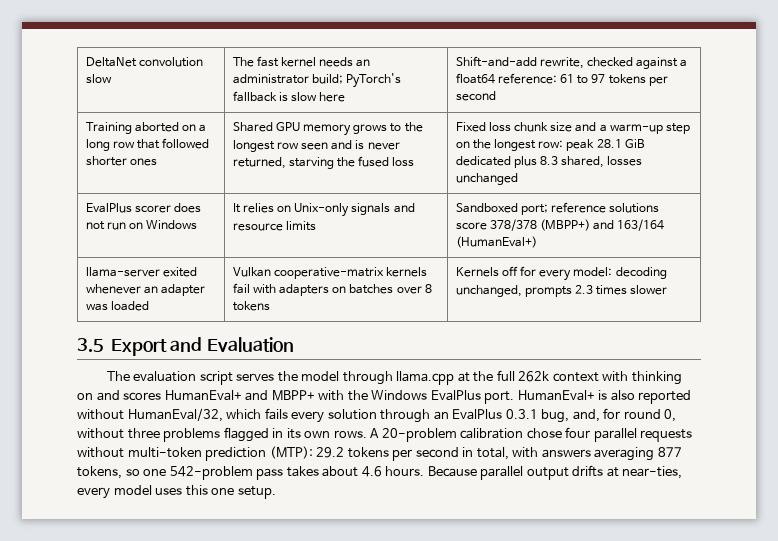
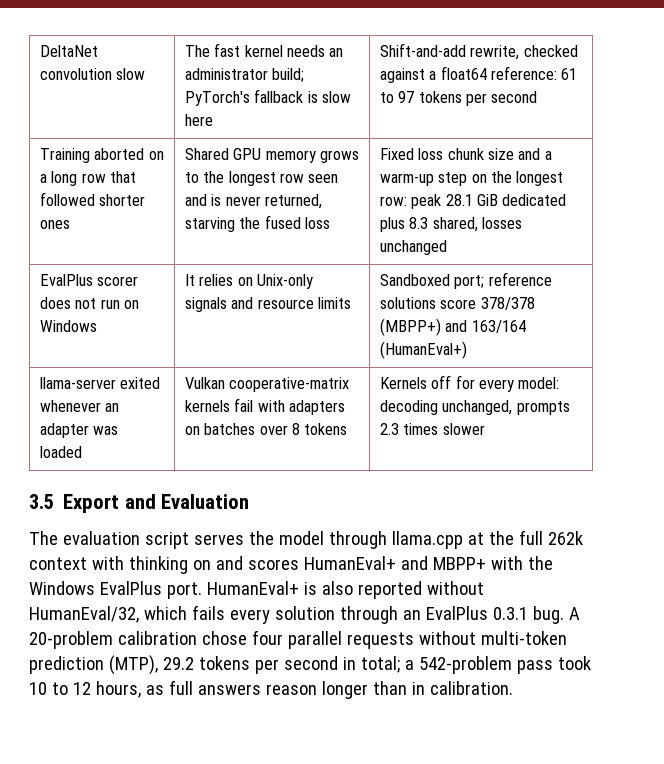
[541,408,677,423] [77,427,367,442] bug, and, for round 0, without three problems flagged in its own rows. -> [532,606,564,624] bug.
[269,446,313,459] (MTP): -> [108,655,158,675] (MTP),
[476,447,682,461] [77,465,683,480] [77,485,276,499] total, with answers averaging 877 tokens, so one 542-problem pass takes about 4.6 hours. Because parallel output drifts at near-ties, every model uses this one setup. -> [360,656,591,674] [29,680,513,699] total; a 542-problem pass took 10 to 12 hours, as full answers reason longer than in calibration.

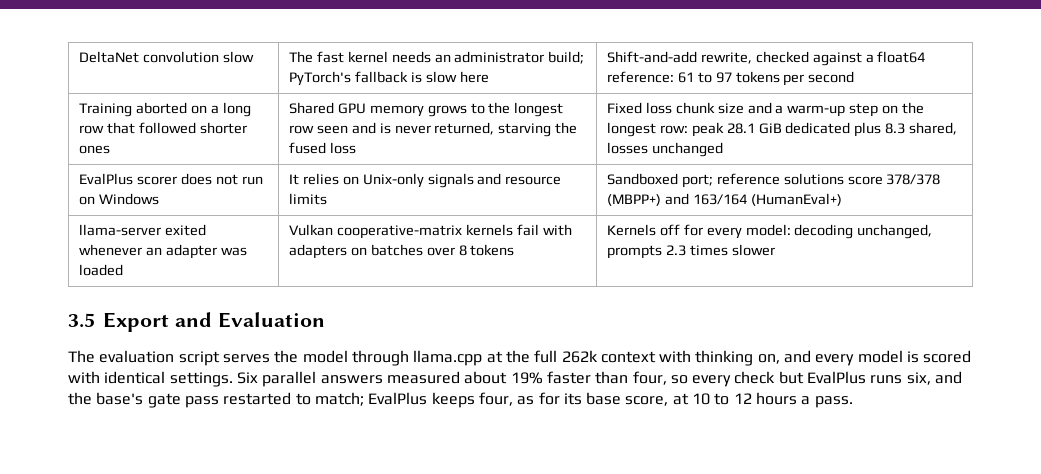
[192,556,553,570] [29,581,484,599] [29,605,580,624] [29,630,567,649] [29,655,591,675] [29,680,513,699] on and scores HumanEval+ and MBPP+ with the Windows EvalPlus port. HumanEval+ is also reported without HumanEval/32, which fails every solution through an EvalPlus 0.3.1 bug. A 20-problem calibration chose four parallel requests without multi-token prediction (MTP), 29.2 tokens per second in total; a 542-problem pass took 10 to 12 hours, as full answers reason longer than in calibration. -> [757,350,972,366] [68,371,963,387] [68,392,853,408] on, and every model is scored with identical settings. Six parallel answers measured about 19% faster than four, so every check but EvalPlus runs six, and the base's gate pass restarted to match; EvalPlus keeps four, as for its base score, at 10 to 12 hours a pass.

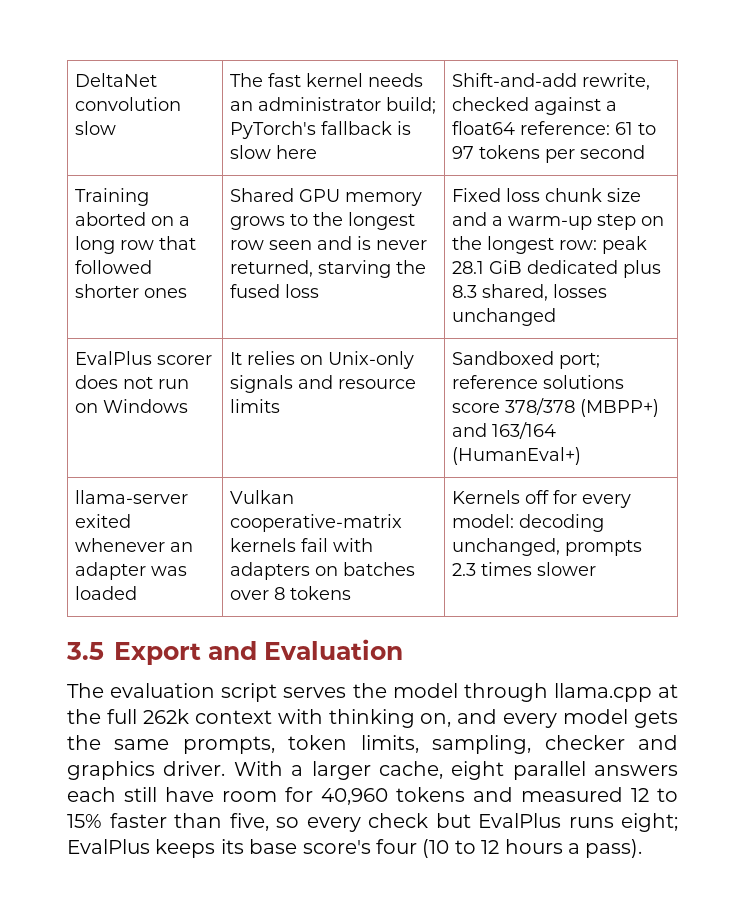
[907,350,972,363] [68,371,543,387] is scored with identical settings. Six parallel answers measured about 19% -> [633,710,678,728] [67,735,678,754] [67,761,678,780] [67,787,678,805] [67,814,102,828] gets the same prompts, token limits, sampling, checker and graphics driver. With a larger cache, eight parallel answers each still have room for 40,960 tokens and measured 12 to 15%
[632,371,667,385] four, -> [229,813,269,831] five,
[906,371,963,385] [68,392,711,408] six, and the base's gate pass restarted to match; EvalPlus keeps four, as for its base score, at 10 -> [621,813,678,832] [67,839,450,858] eight; EvalPlus keeps its base score's four (10
[814,396,853,408] pass. -> [585,839,643,858] pass).

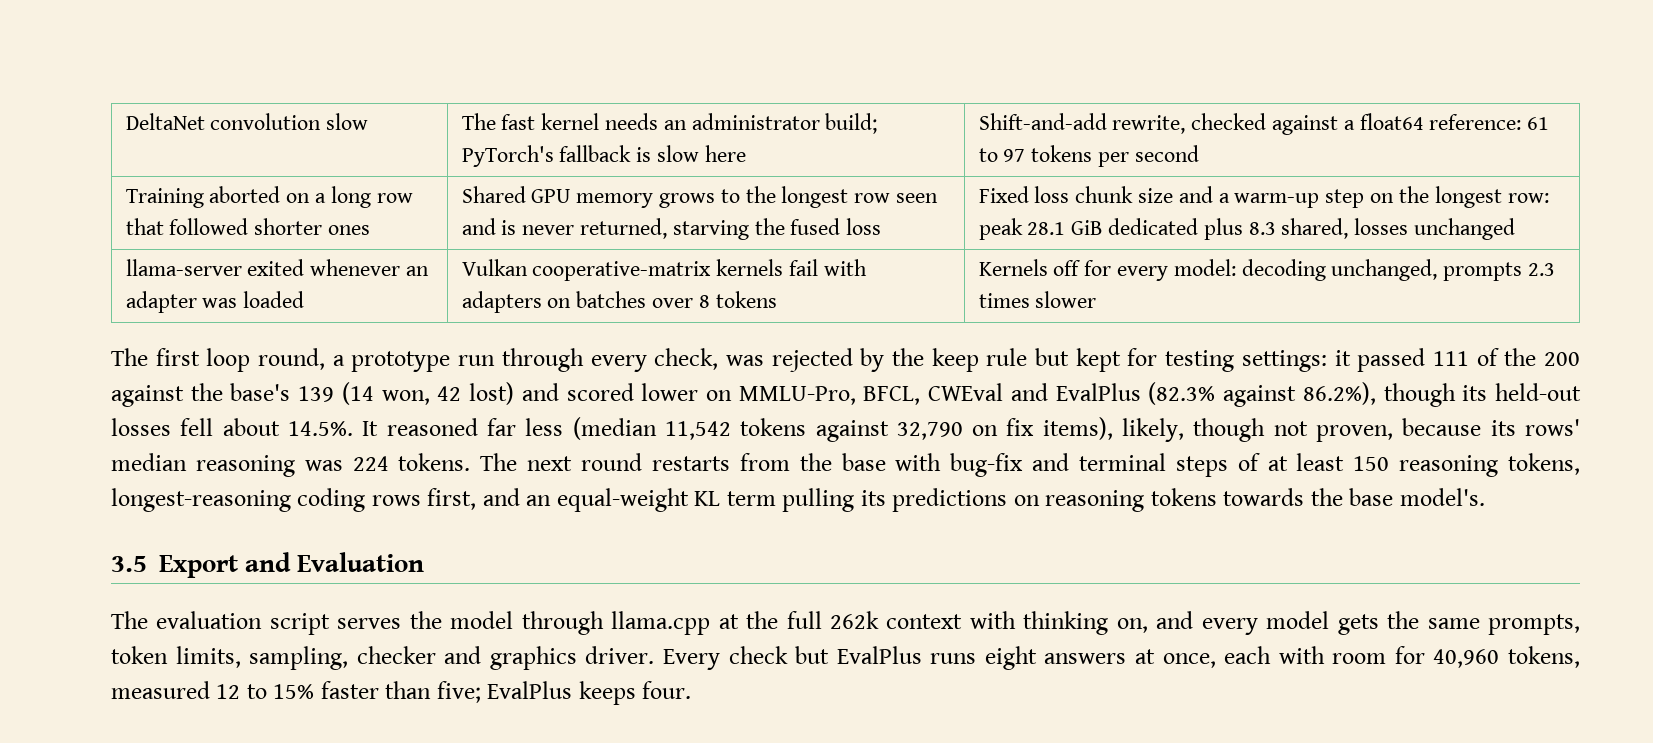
[75,351,213,365] [75,375,190,389] [75,399,189,413] [230,351,415,369] [230,375,417,393] [230,399,281,413] [452,351,601,369] [452,375,625,389] [452,398,660,417] [452,422,557,439] [452,447,582,465] // EvalPlus scorer does not run on Windows | It relies on Unix-only signals and resource limits | Sandboxed port; reference solutions score 378/378 (MBPP+) and 163/164 (HumanEval+) -> (1516, 229) none
(597, 569) none -> [111,348,1580,372] [111,382,1582,407] [111,417,1580,442] [111,453,1580,477] [111,488,1485,512] // The first loop round, a prototype run through every check, was rejected by the keep rule but kept for testing settings: it passed 111 of the 200 against the base's 139 (14 won, 42 lost) and scored lower on MMLU-Pro, BFCL, CWEval and EvalPlus (82.3% against 86.2%), though its held-out losses fell about 14.5%. It reasoned far less (median 11,542 tokens against 32,790 on fix items), likely, though not proven, because its rows' median reasoning was 224 tokens. The next round restarts from the base with bug-fix and terminal steps of at least 150 reasoning tokens, longest-reasoning coding rows first, and an equal-weight KL term pulling its predictions on reasoning tokens towards the base model's.
[233,761,678,780] [67,787,214,802] With a larger cache, eight parallel answers each still have -> [662,646,1325,670] Every check but EvalPlus runs eight answers at once, each with
[396,787,513,802] tokens and -> [1508,646,1581,668] tokens,
[229,813,678,832] [67,839,643,858] five, so every check but EvalPlus runs eight; EvalPlus keeps its base score's four (10 to 12 hours a pass). -> [436,681,692,705] five; EvalPlus keeps four.

